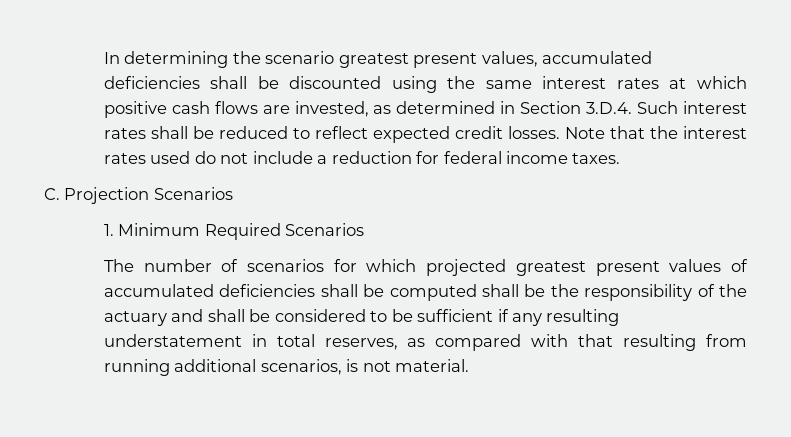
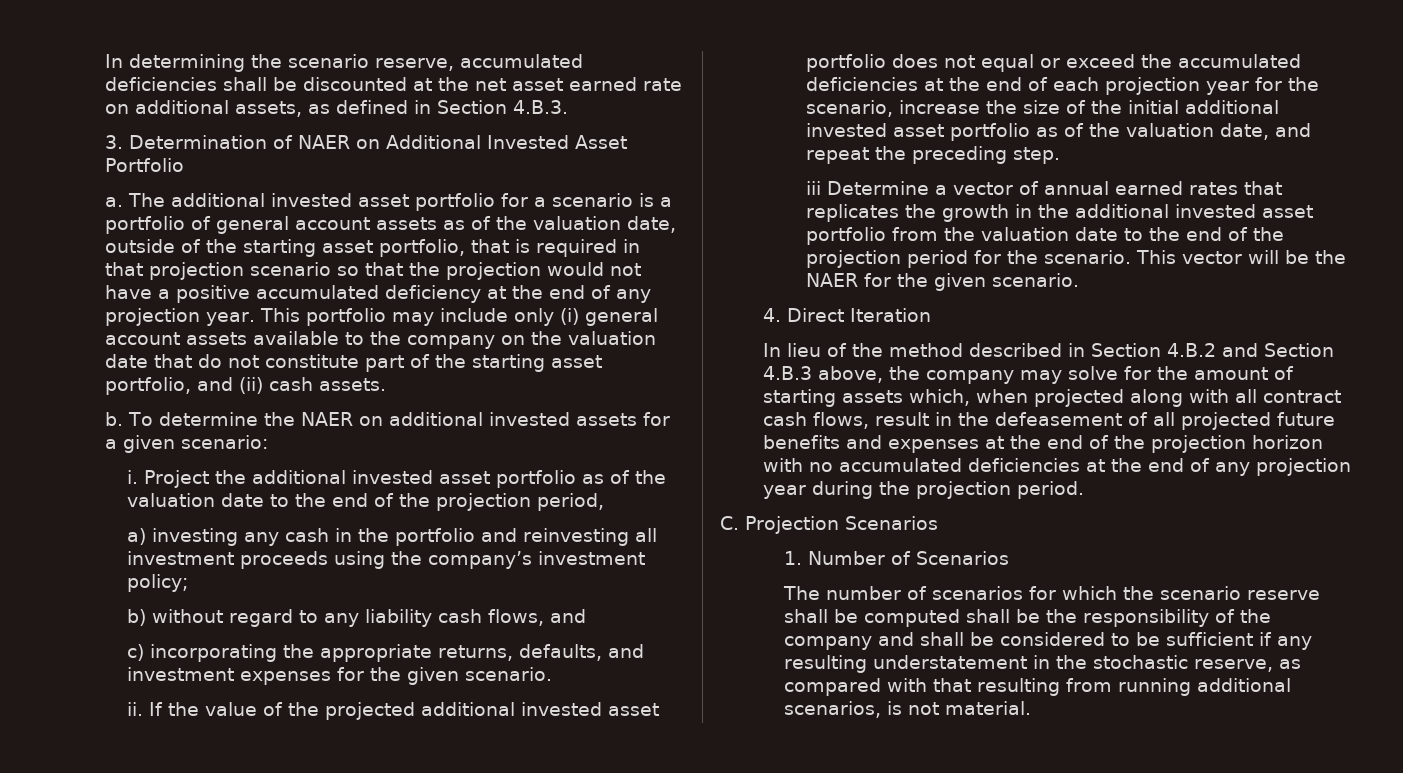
[338,51,538,68] greatest present values, -> [375,58,455,71] reserve,
[391,76,747,93] [103,101,747,118] [103,126,747,143] [103,151,621,164] using the same interest rates at which positive cash flows are invested, as determined in Section 3.D.4. Such interest rates shall be reduced to reflect expected credit losses. Note that the interest rates used do not include a reduction for federal income taxes. -> [413,77,683,91] [105,100,569,117] [105,135,628,149] [105,158,185,172] [105,193,673,211] [105,216,677,234] [105,239,641,257] [105,262,642,280] [105,285,652,303] [105,308,659,326] [105,331,657,349] [105,354,603,372] [105,377,387,395] [105,412,671,426] [105,435,269,453] [126,470,666,488] [126,493,604,511] [126,528,657,546] [126,551,645,569] [126,574,188,592] [126,609,586,627] [126,644,644,662] [126,667,552,685] [126,702,659,720] [805,54,1301,72] [805,77,1319,95] [805,100,1279,117] [805,123,1311,141] [805,146,1060,164] [805,181,1282,195] [805,204,1313,222] [805,227,1284,245] [805,250,1346,268] [805,273,1079,291] [762,308,931,322] [762,343,1334,357] [762,366,1294,384] [762,389,1341,407] [762,412,1335,430] [762,435,1323,453] [762,458,1351,476] [762,481,1084,499] at the net asset earned rate on additional assets, as defined in Section 4.B.3. // 3. Determination of NAER on Additional Invested Asset Portfolio // a. The additional invested asset portfolio for a scenario is a portfolio of general account assets as of the valuation date, outside of the starting asset portfolio, that is required in that projection scenario so that the projection would not have a positive accumulated deficiency at the end of any projection year. This portfolio may include only (i) general account assets available to the company on the valuation date that do not constitute part of the starting asset portfolio, and (ii) cash assets. // b. To determine the NAER on additional invested assets for a given scenario: // i. Project the additional invested asset portfolio as of the valuation date to the end of the projection period, // a) investing any cash in the portfolio and reinvesting all investment proceeds using the company’s investment policy; // b) without regard to any liability cash flows, and // c) incorporating the appropriate returns, defaults, and investment expenses for the given scenario. // ii. If the value of the projected additional invested asset portfolio does not equal or exceed the accumulated deficiencies at the end of each projection year for the scenario, increase the size of the initial additional invested asset portfolio as of the valuation date, and repeat the preceding step. // iii Determine a vector of annual earned rates that replicates the growth in the additional invested asset portfolio from the valuation date to the end of the projection period for the scenario. This vector will be the NAER for the given scenario. // 4. Direct Iteration // In lieu of the method described in Section 4.B.2 and Section 4.B.3 above, the company may solve for the amount of starting assets which, when projected along with all contract cash flows, result in the defeasement of all projected future benefits and expenses at the end of the projection horizon with no accumulated deficiencies at the end of any projection year during the projection period.
[118,223,281,240] Minimum Required -> [808,551,912,565] Number of
[426,259,748,276] [103,284,316,297] projected greatest present values of accumulated deficiencies -> [1123,586,1321,600] the scenario reserve
[103,311,167,326] actuary -> [784,636,873,650] company
[276,334,398,350] total reserves, -> [1056,655,1274,672] the stochastic reserve,

